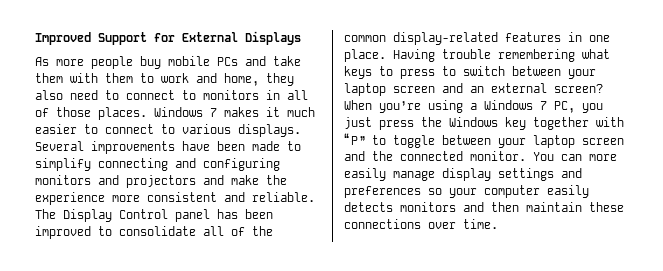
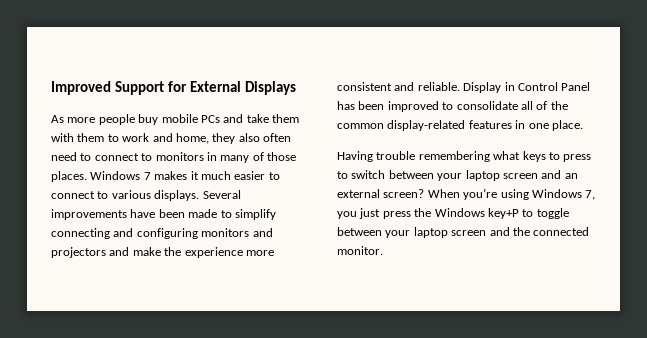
(63, 95) none -> [263,133,291,142] often
[287,90,308,100] all -> [220,155,250,163] many
[35,209,210,222] The Display Control panel -> [463,82,591,93] Display in Control Panel
(386, 55) none -> (583, 125) //
[470,100,575,113] a Windows 7 PC, -> [531,189,596,200] Windows 7,
[505,117,624,130] [344,133,365,145] key together with “P” -> [487,208,519,219] key+P
[533,152,617,161] [344,168,582,181] [344,185,589,198] [344,202,624,212] [344,219,498,229] You can more easily manage display settings and preferences so your computer easily detects monitors and then maintain these connections over time. -> (383, 250) none

